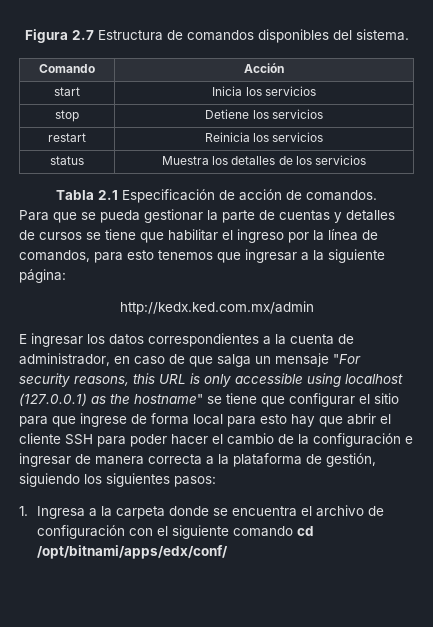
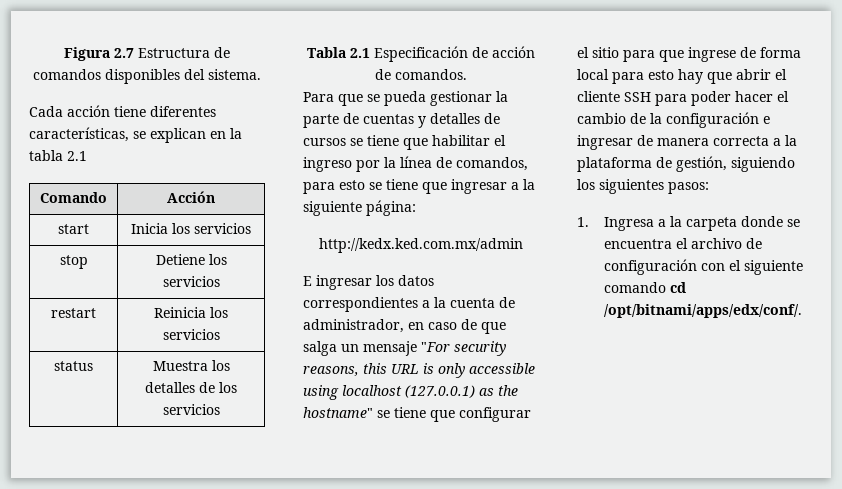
(409, 35) none -> [29,105,216,117] [29,127,242,143] [29,150,87,161] // Cada acción tiene diferentes características, se explican en la tabla 2.1
[158,250,213,260] tenemos -> [369,179,418,190] se tiene
[37,545,229,559] /opt/bitnami/apps/edx/conf/ -> [603,304,802,318] /opt/bitnami/apps/edx/conf/.

